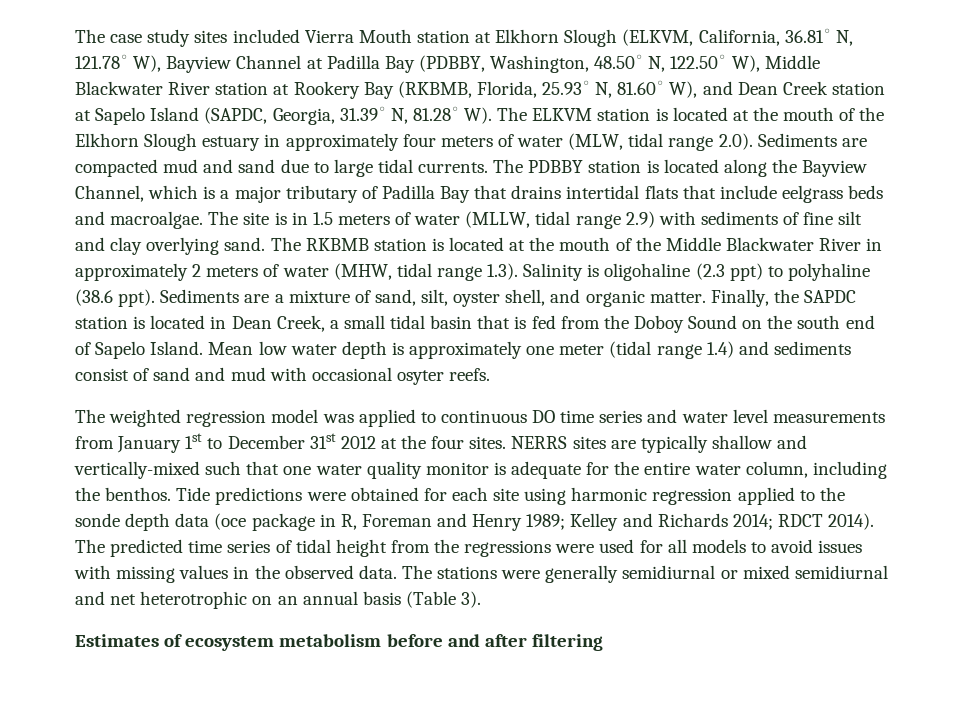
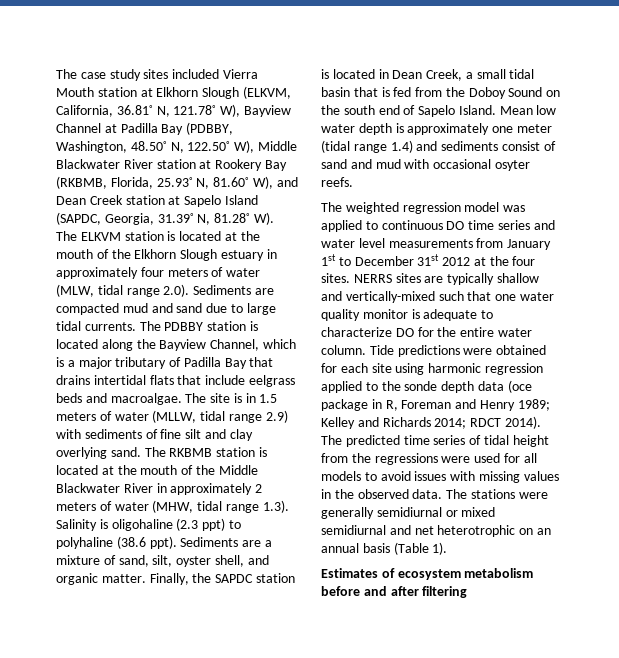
(582, 470) none -> [481,310,494,319] [321,327,414,337] to characterize DO
[745,461,887,479] [75,487,172,501] column, including the benthos. -> [321,345,366,355] column.
[461,591,482,608] 3). -> [432,542,448,555] 1).

